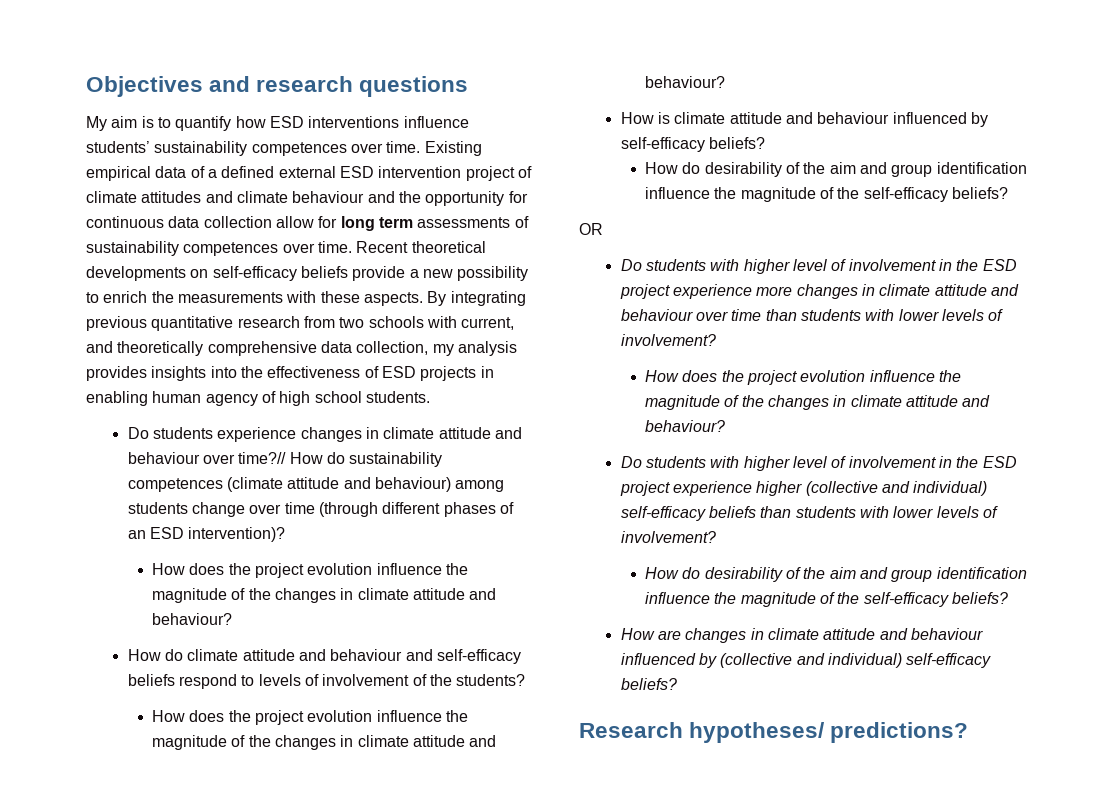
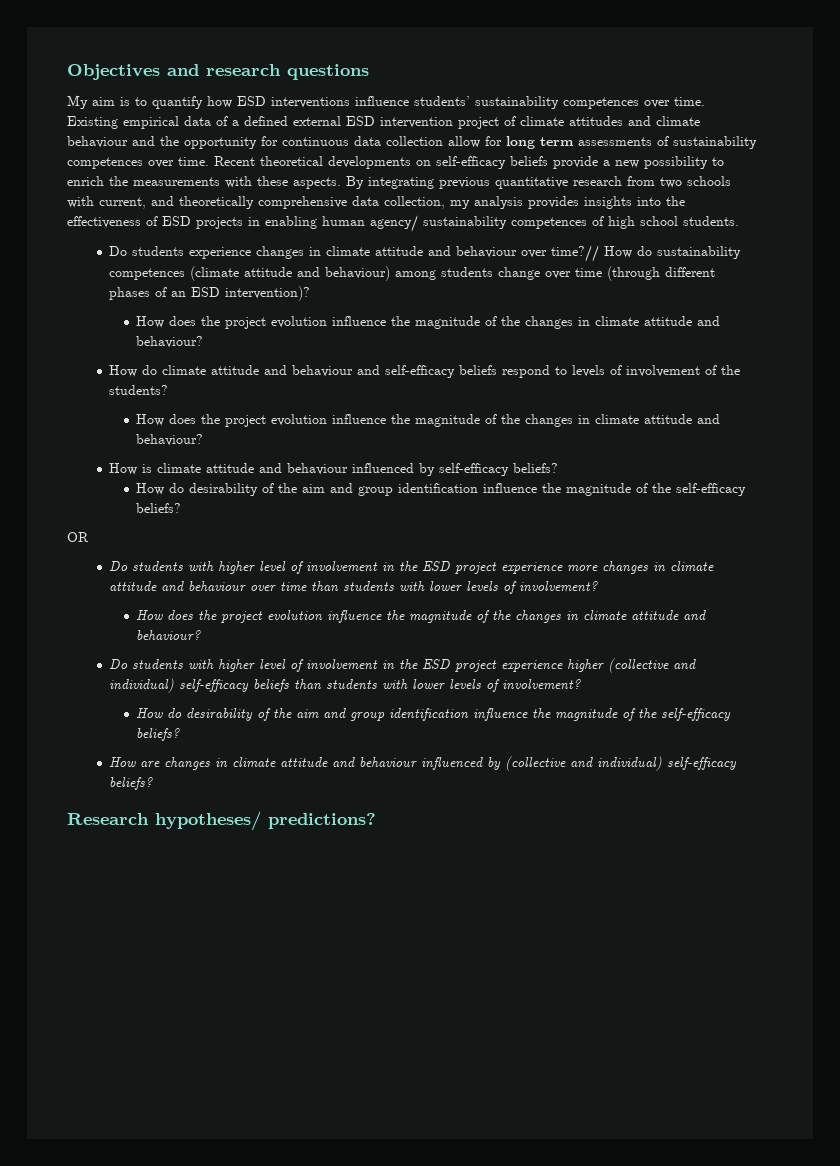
[205,394,258,406] agency -> [370,215,587,232] agency/ sustainability competences

